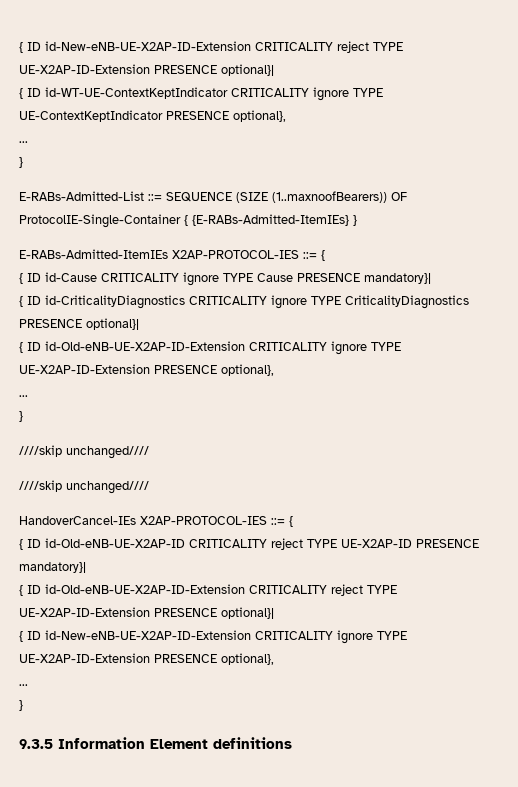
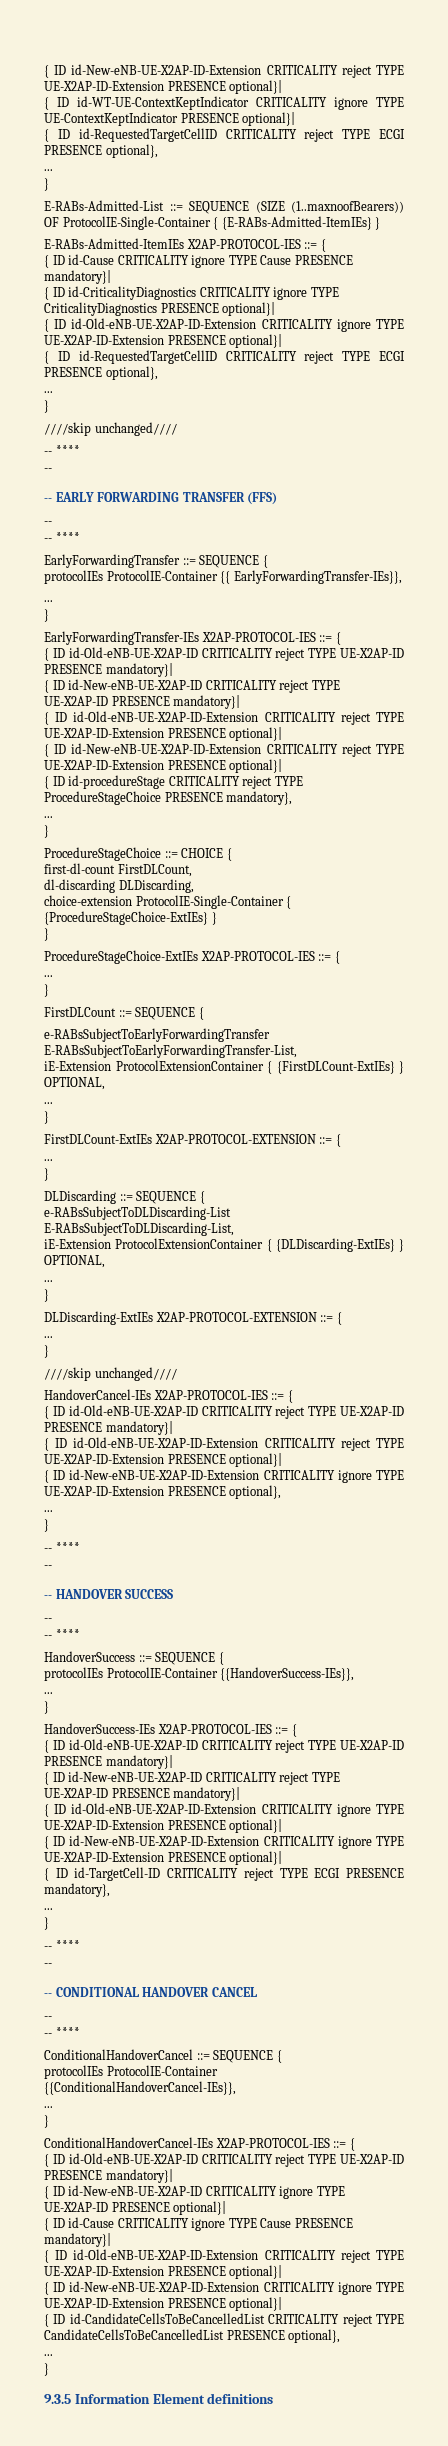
(229, 115) none -> [242,112,296,126] [44,128,405,142] [44,145,102,155] optional}| // { ID id-RequestedTargetCellID CRITICALITY reject TYPE ECGI PRESENCE
(217, 369) none -> [229,334,283,348] [44,350,405,364] [44,367,102,377] optional}| // { ID id-RequestedTargetCellID CRITICALITY reject TYPE ECGI PRESENCE
(149, 452) none -> [44,445,80,455] [44,468,52,472] [44,492,278,505] [44,521,52,525] [44,532,80,542] [44,554,268,568] [44,570,402,584] [44,600,53,602] [44,609,49,622] [44,631,341,645] [44,647,404,661] [44,663,173,677] [44,679,340,693] [44,695,241,709] [44,711,404,725] [44,727,283,741] [44,743,404,757] [44,759,283,773] [44,775,303,789] [44,791,293,805] [44,816,53,818] [44,825,49,838] [44,847,232,861] [44,863,192,877] [44,879,194,893] [44,895,292,909] [44,911,217,925] [44,928,49,941] [44,950,340,964] [44,975,53,977] [44,984,49,997] [44,1007,204,1020] [44,1028,270,1042] [44,1044,297,1058] [44,1060,404,1074] [44,1077,105,1090] [44,1102,53,1104] [44,1111,49,1124] [44,1134,341,1147] [44,1159,53,1161] [44,1168,49,1181] [44,1190,205,1204] [44,1206,231,1220] [44,1222,234,1236] [44,1238,404,1252] [44,1255,105,1268] [44,1280,53,1282] [44,1289,49,1302] [44,1311,342,1325] [44,1336,53,1338] [44,1345,49,1358] // -- **** // -- // -- EARLY FORWARDING TRANSFER (FFS) // -- // -- **** // EarlyForwardingTransfer ::= SEQUENCE { // protocolIEs ProtocolIE-Container {{ EarlyForwardingTransfer-IEs}}, // ... // } // EarlyForwardingTransfer-IEs X2AP-PROTOCOL-IES ::= { // { ID id-Old-eNB-UE-X2AP-ID CRITICALITY reject TYPE UE-X2AP-ID PRESENCE mandatory}| // { ID id-New-eNB-UE-X2AP-ID CRITICALITY reject TYPE UE-X2AP-ID PRESENCE mandatory}| // { ID id-Old-eNB-UE-X2AP-ID-Extension CRITICALITY reject TYPE UE-X2AP-ID-Extension PRESENCE optional}| // { ID id-New-eNB-UE-X2AP-ID-Extension CRITICALITY reject TYPE UE-X2AP-ID-Extension PRESENCE optional}| // { ID id-procedureStage CRITICALITY reject TYPE ProcedureStageChoice PRESENCE mandatory}, // ... // } // ProcedureStageChoice ::= CHOICE { // first-dl-count FirstDLCount, // dl-discarding DLDiscarding, // choice-extension ProtocolIE-Single-Container { {ProcedureStageChoice-ExtIEs} } // } // ProcedureStageChoice-ExtIEs X2AP-PROTOCOL-IES ::= { // ... // } // FirstDLCount ::= SEQUENCE { // e-RABsSubjectToEarlyForwardingTransfer E-RABsSubjectToEarlyForwardingTransfer-List, // iE-Extension ProtocolExtensionContainer { {FirstDLCount-ExtIEs} } OPTIONAL, // ... // } // FirstDLCount-ExtIEs X2AP-PROTOCOL-EXTENSION ::= { // ... // } // DLDiscarding ::= SEQUENCE { // e-RABsSubjectToDLDiscarding-List E-RABsSubjectToDLDiscarding-List, // iE-Extension ProtocolExtensionContainer { {DLDiscarding-ExtIEs} } OPTIONAL, // ... // } // DLDiscarding-ExtIEs X2AP-PROTOCOL-EXTENSION ::= { // ... // }
(23, 705) none -> [44,1542,80,1552] [44,1565,52,1569] [44,1589,174,1599] [44,1618,52,1622] [44,1629,80,1639] [44,1651,224,1665] [44,1667,355,1681] [44,1692,53,1694] [44,1701,49,1714] [44,1723,297,1737] [44,1739,404,1753] [44,1755,173,1769] [44,1771,340,1785] [44,1787,241,1801] [44,1803,404,1817] [44,1819,283,1833] [44,1835,404,1849] [44,1851,283,1865] [44,1867,404,1881] [44,1883,110,1897] [44,1908,53,1910] [44,1917,49,1930] [44,1940,80,1950] [44,1963,52,1967] [44,1987,257,1997] [44,2016,52,2020] [44,2027,80,2037] [44,2049,282,2063] [44,2065,218,2079] [44,2081,236,2095] [44,2106,53,2108] [44,2115,49,2128] [44,2137,355,2151] [44,2153,404,2167] [44,2169,173,2183] [44,2185,345,2199] [44,2201,227,2215] [44,2217,353,2231] [44,2233,111,2247] [44,2249,404,2263] [44,2265,283,2279] [44,2281,404,2295] [44,2297,283,2311] [44,2313,404,2327] [44,2329,341,2343] [44,2354,53,2356] [44,2363,49,2376] // -- **** // -- // -- HANDOVER SUCCESS // -- // -- **** // HandoverSuccess ::= SEQUENCE { // protocolIEs ProtocolIE-Container {{HandoverSuccess-IEs}}, // ... // } // HandoverSuccess-IEs X2AP-PROTOCOL-IES ::= { // { ID id-Old-eNB-UE-X2AP-ID CRITICALITY reject TYPE UE-X2AP-ID PRESENCE mandatory}| // { ID id-New-eNB-UE-X2AP-ID CRITICALITY reject TYPE UE-X2AP-ID PRESENCE mandatory}| // { ID id-Old-eNB-UE-X2AP-ID-Extension CRITICALITY ignore TYPE UE-X2AP-ID-Extension PRESENCE optional}| // { ID id-New-eNB-UE-X2AP-ID-Extension CRITICALITY ignore TYPE UE-X2AP-ID-Extension PRESENCE optional}| // { ID id-TargetCell-ID CRITICALITY reject TYPE ECGI PRESENCE mandatory}, // ... // } // -- **** // -- // -- CONDITIONAL HANDOVER CANCEL // -- // -- **** // ConditionalHandoverCancel ::= SEQUENCE { // protocolIEs ProtocolIE-Container {{ConditionalHandoverCancel-IEs}}, // ... // } // ConditionalHandoverCancel-IEs X2AP-PROTOCOL-IES ::= { // { ID id-Old-eNB-UE-X2AP-ID CRITICALITY reject TYPE UE-X2AP-ID PRESENCE mandatory}| // { ID id-New-eNB-UE-X2AP-ID CRITICALITY ignore TYPE UE-X2AP-ID PRESENCE optional}| // { ID id-Cause CRITICALITY ignore TYPE Cause PRESENCE mandatory}| // { ID id-Old-eNB-UE-X2AP-ID-Extension CRITICALITY reject TYPE UE-X2AP-ID-Extension PRESENCE optional}| // { ID id-New-eNB-UE-X2AP-ID-Extension CRITICALITY ignore TYPE UE-X2AP-ID-Extension PRESENCE optional}| // { ID id-CandidateCellsToBeCancelledList CRITICALITY reject TYPE CandidateCellsToBeCancelledList PRESENCE optional}, // ... // }

